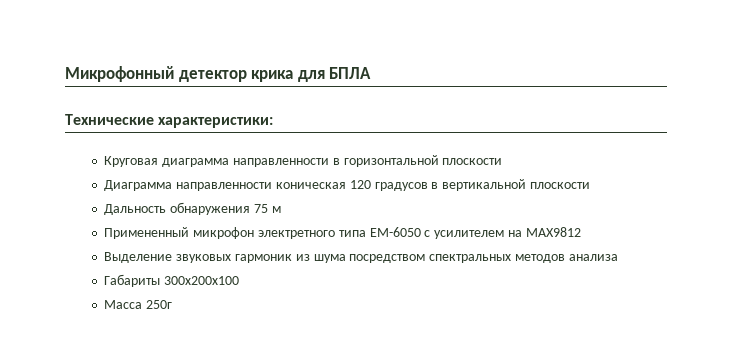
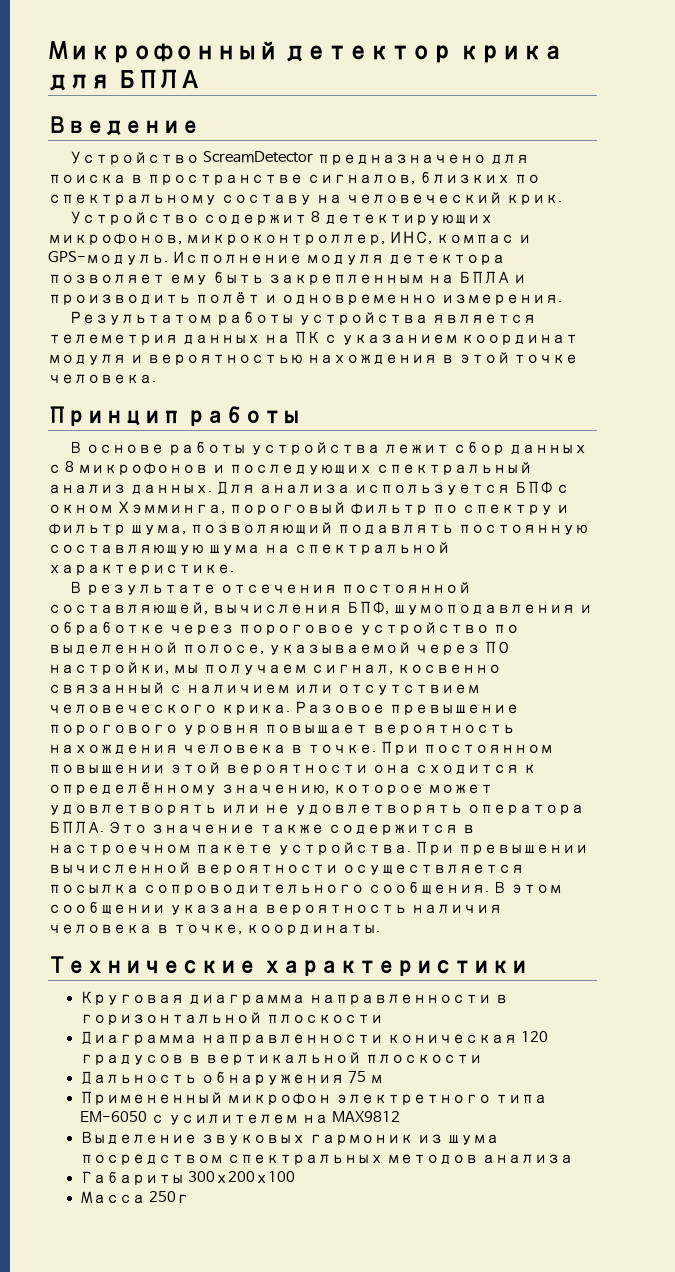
(372, 73) none -> [48,116,200,136] [69,151,529,165] [48,171,540,185] [48,192,562,205] [69,211,493,225] [48,231,531,245] [48,251,505,265] [48,271,527,285] [48,292,562,305] [69,311,536,325] [48,331,579,345] [48,352,579,365] [48,374,156,384] [48,406,301,426] [69,441,587,455] [48,461,532,475] [48,481,570,495] [48,501,570,515] [48,522,588,535] [48,542,450,555] [48,564,234,575] [69,581,471,595] [48,601,592,615] [48,621,519,635] [48,641,510,655] [48,662,501,675] [48,682,480,695] [48,701,519,715] [48,724,515,735] [48,741,553,755] [48,762,536,775] [48,782,493,795] [48,804,584,815] [48,821,475,835] [48,841,588,855] [48,862,524,875] [48,881,562,895] [48,901,502,915] [48,924,380,935] // Введение // Устройство ScreamDetector предназначено для поиска в пространстве сигналов, близких по спектральному составу на человеческий крик. // Устройство содержит 8 детектирующих микрофонов, микроконтроллер, ИНС, компас и GPS-модуль. Исполнение модуля детектора позволяет ему быть закрепленным на БПЛА и производить полёт и одновременно измерения. // Результатом работы устройства является телеметрия данных на ПК с указанием координат модуля и вероятностью нахождения в этой точке человека. // Принцип работы // В основе работы устройства лежит сбор данных с 8 микрофонов и последующих спектральный анализ данных. Для анализа используется БПФ с окном Хэмминга, пороговый фильтр по спектру и фильтр шума, позволяющий подавлять постоянную составляющую шума на спектральной характеристике. // В результате отсечения постоянной составляющей, вычисления БПФ, шумоподавления и обработке через пороговое устройство по выделенной полосе, указываемой через ПО настройки, мы получаем сигнал, косвенно связанный с наличием или отсутствием человеческого крика. Разовое превышение порогового уровня повышает вероятность нахождения человека в точке. При постоянном повышении этой вероятности она сходится к определённому значению, которое может удовлетворять или не удовлетворять оператора БПЛА. Это значение также содержится в настроечном пакете устройства. При превышении вычисленной вероятности осуществляется посылка сопроводительного сообщения. В этом сообщении указана вероятность наличия человека в точке, координаты.
[158,117,274,128] характеристики: -> [262,960,529,976] характеристики

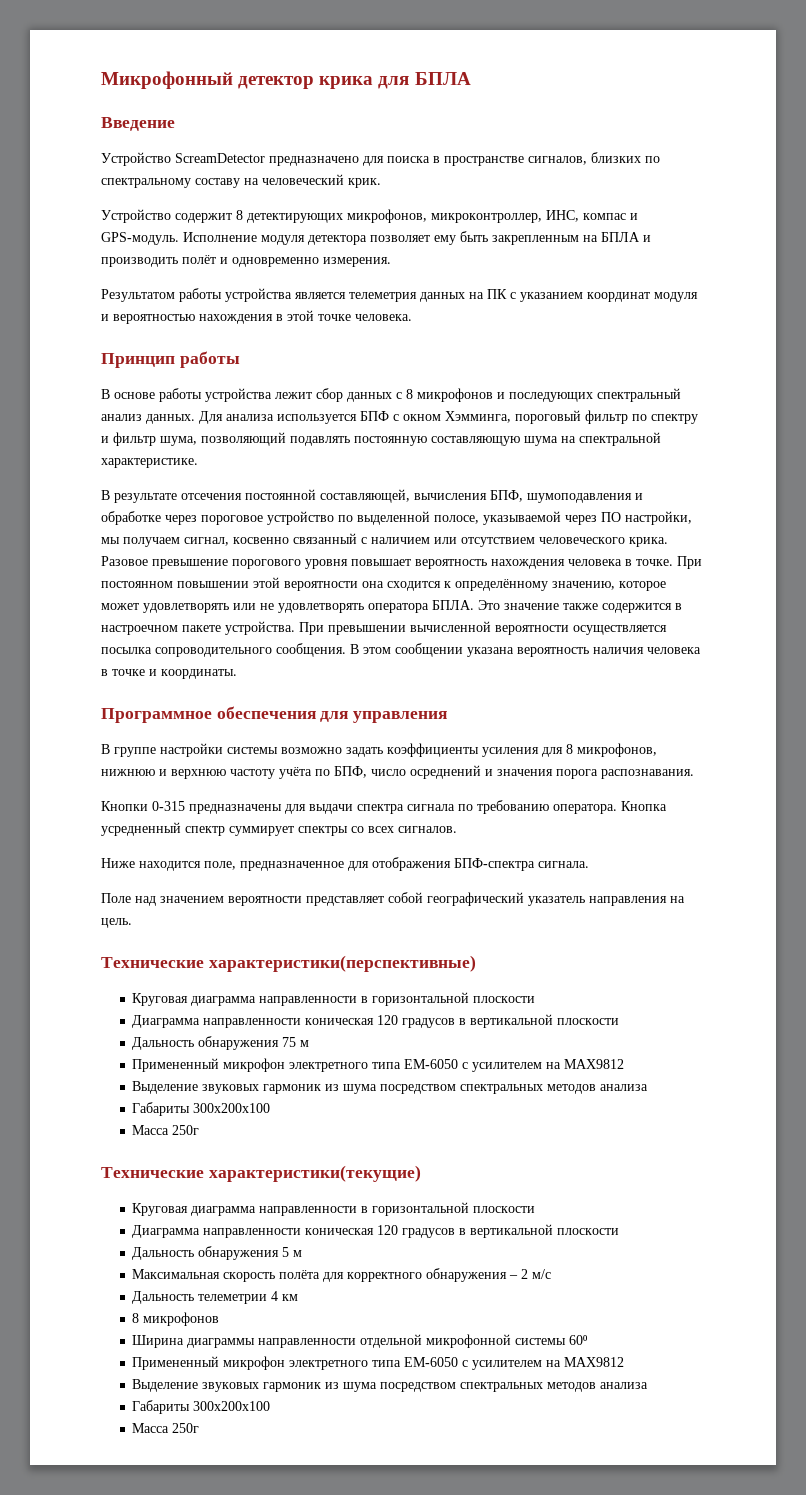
[172,924,242,935] точке, -> [112,669,157,676] точке и
[48,956,529,976] // Технические характеристики -> [101,706,448,723] [101,743,657,757] [101,765,694,779] [101,800,667,814] [101,822,457,836] [101,857,589,871] [101,892,685,906] [101,918,132,928] [101,955,476,972] // Программное обеспечения для управления // В группе настройки системы возможно задать коэффициенты усиления для 8 микрофонов, нижнюю и верхнюю частоту учёта по БПФ, число осреднений и значения порога распознавания. // Кнопки 0-315 предназначены для выдачи спектра сигнала по требованию оператора. Кнопка усредненный спектр суммирует спектры со всех сигналов. // Ниже находится поле, предназначенное для отображения БПФ-спектра сигнала. // Поле над значением вероятности представляет собой географический указатель направления на цель. // Технические характеристики(перспективные)
(190, 1197) none -> [101,1165,421,1182] [132,1202,536,1216] [132,1224,620,1238] [132,1246,303,1260] [132,1268,552,1282] [132,1291,299,1304] [132,1312,220,1326] [132,1334,589,1348] [132,1356,625,1370] [132,1379,649,1392] [132,1400,271,1414] [132,1423,200,1433] // Технические характеристики(текущие) // Круговая диаграмма направленности в горизонтальной плоскости // Диаграмма направленности коническая 120 градусов в вертикальной плоскости // Дальность обнаружения 5 м // Максимальная скорость полёта для корректного обнаружения – 2 м/с // Дальность телеметрии 4 км // 8 микрофонов // Ширина диаграммы направленности отдельной микрофонной системы 60⁰ // Примененный микрофон электретного типа EM-6050 с усилителем на MAX9812 // Выделение звуковых гармоник из шума посредством спектральных методов анализа // Габариты 300х200х100 // Масса 250г

